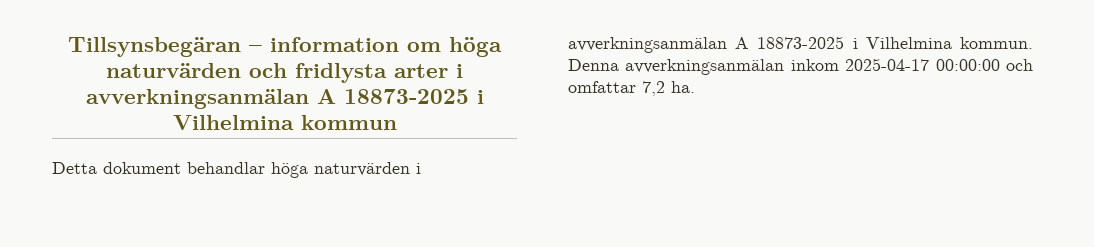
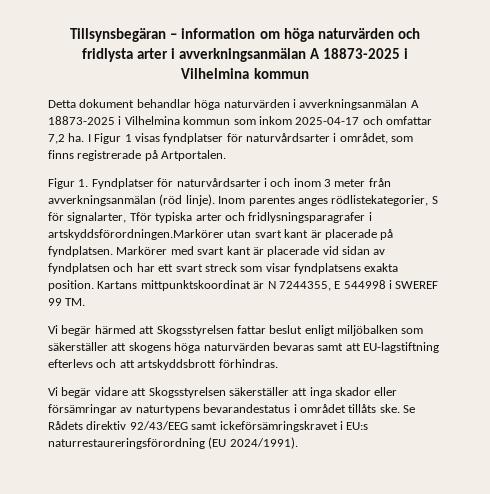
[960,37,1033,49] [568,59,785,75] kommun. Denna avverkningsanmälan -> [183,116,256,125] kommun som
[935,59,1000,71] 00:00:00 -> (360, 121) none
(695, 87) none -> [87,133,414,144] [48,150,227,161] [48,178,391,189] [48,194,438,206] [48,212,372,223] [48,229,394,240] [48,246,386,257] [48,263,399,274] [48,280,439,291] [48,298,86,306] [48,325,424,336] [48,342,439,353] [48,359,278,370] [48,387,398,398] [48,404,415,415] [48,421,369,432] [48,437,298,449] I Figur 1 visas fyndplatser för naturvårdsarter i området, som finns registrerade på Artportalen. // Figur 1. Fyndplatser för naturvårdsarter i och inom 3 meter från avverkningsanmälan (röd linje). Inom parentes anges rödlistekategorier, S för signalarter, Tför typiska arter och fridlysningsparagrafer i artskyddsförordningen.Markörer utan svart kant är placerade på fyndplatsen. Markörer med svart kant är placerade vid sidan av fyndplatsen och har ett svart streck som visar fyndplatsens exakta position. Kartans mittpunktskoordinat är N 7244355, E 544998 i SWEREF 99 TM. // Vi begär härmed att Skogsstyrelsen fattar beslut enligt miljöbalken som säkerställer att skogens höga naturvärden bevaras samt att EU-lagstiftning efterlevs och att artskyddsbrott förhindras. // Vi begär vidare att Skogsstyrelsen säkerställer att inga skador eller försämringar av naturtypens bevarandestatus i området tillåts ske. Se Rådets direktiv 92/43/EEG samt ickeförsämringskravet i EU:s naturrestaureringsförordning (EU 2024/1991).

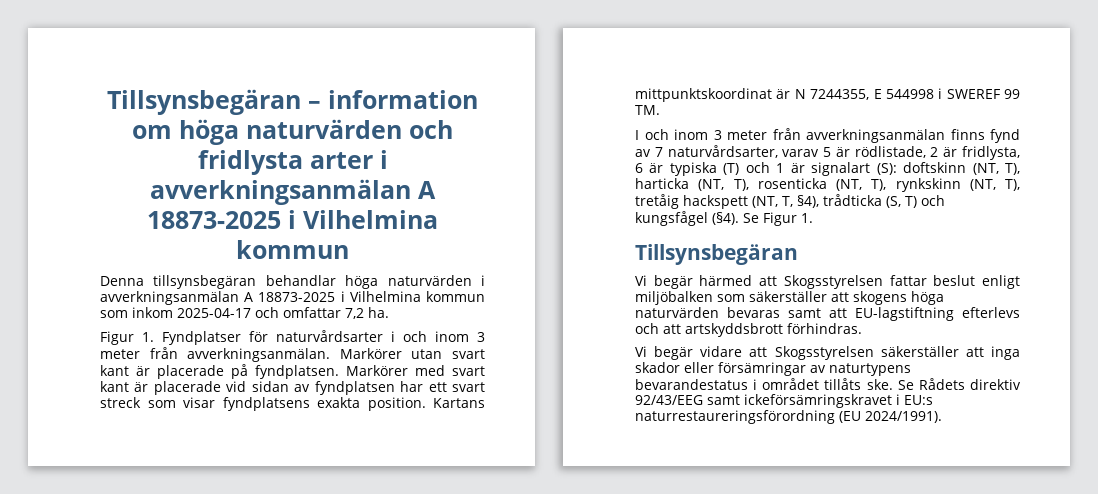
[48,99,135,108] Detta dokument -> [100,275,257,289] Denna tillsynsbegäran
[87,133,414,144] [48,150,227,161] I Figur 1 visas fyndplatser för naturvårdsarter i området, som finns registrerade på Artportalen. -> (389, 312) none
[48,194,438,206] [48,212,372,223] [48,229,224,240] avverkningsanmälan (röd linje). Inom parentes anges rödlistekategorier, S för signalarter, Tför typiska arter och fridlysningsparagrafer i artskyddsförordningen.Markörer -> [187,348,402,362] avverkningsanmälan. Markörer
[113,263,134,272] och -> (395, 388) none
(86, 302) none -> [635,128,1020,143] [635,145,1020,160] [635,162,1020,176] [635,178,1020,192] [635,194,945,209] [635,211,813,226] [635,244,798,265] // I och inom 3 meter från avverkningsanmälan finns fynd av 7 naturvårdsarter, varav 5 är rödlistade, 2 är fridlysta, 6 är typiska (T) och 1 är signalart (S): doftskinn (NT, T), harticka (NT, T), rosenticka (NT, T), rynkskinn (NT, T), tretåig hackspett (NT, T, §4), trådticka (S, T) och kungsfågel (§4). Se Figur 1. // Tillsynsbegäran

